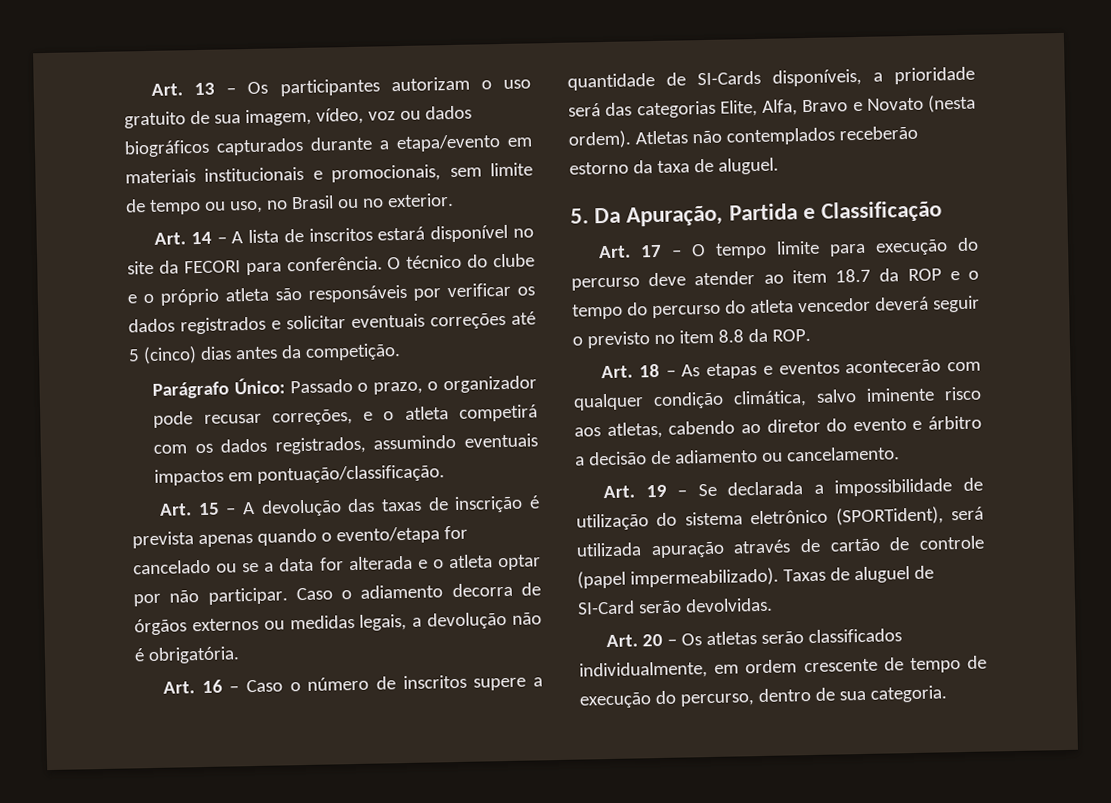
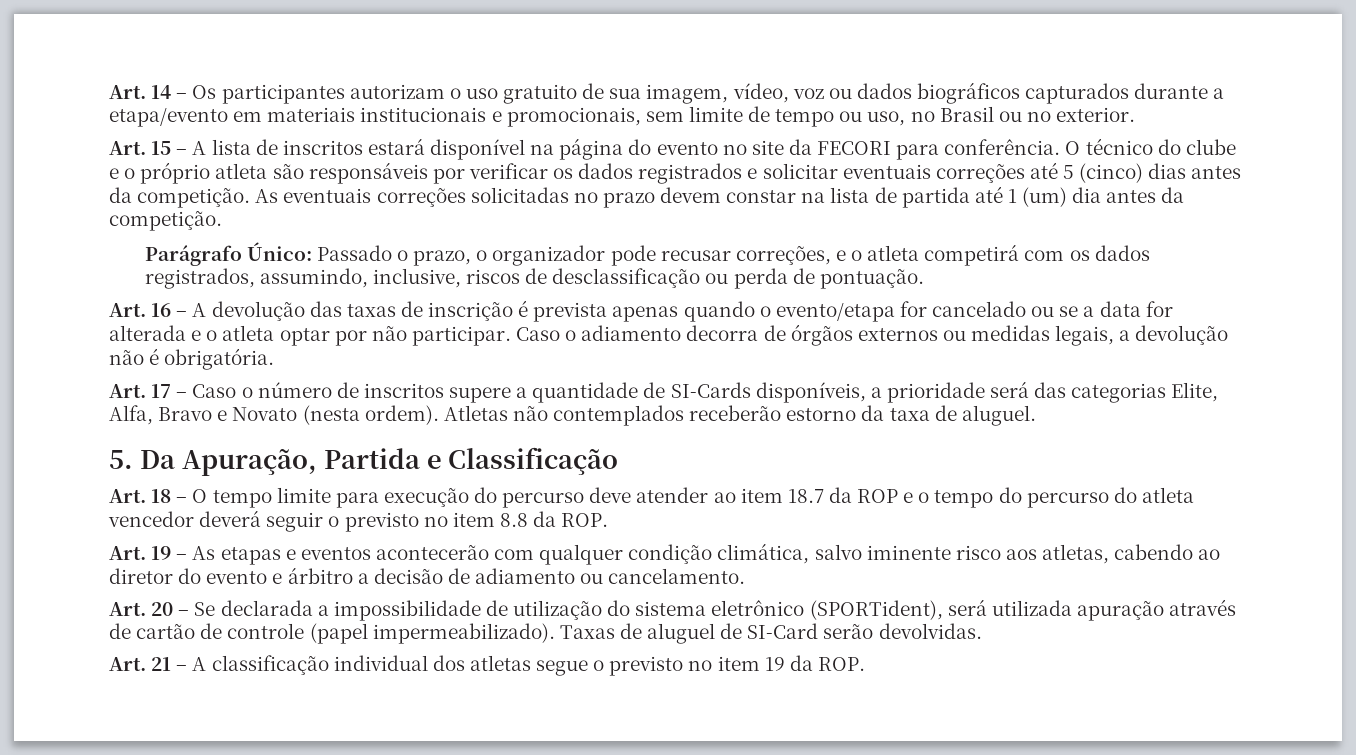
[151,82,216,96] Art. 13 -> [109,85,172,99] Art. 14
[190,231,212,245] 14 -> [151,141,172,155] 15
(509, 233) none -> [530,138,718,160] na página do evento
(401, 352) none -> [255,186,1185,208] [109,211,222,231] As eventuais correções solicitadas no prazo devem constar na lista de partida até 1 (um) dia antes da competição.
[373,433,538,450] [154,464,446,486] [159,502,220,516] assumindo eventuais impactos em pontuação/classificação. // Art. 15 -> [259,268,924,289] [109,303,172,317] assumindo, inclusive, riscos de desclassificação ou perda de pontuação. // Art. 16
[201,679,223,694] 16 -> [151,384,172,398] 17
[640,244,663,258] 17 -> [151,489,172,503] 18
[638,363,660,378] 18 -> [151,546,172,560] 19
[645,484,667,498] 19 -> [151,602,174,616] 20
[642,628,903,647] [579,655,987,680] [579,685,947,709] 20 – Os atletas serão classificados individualmente, em ordem crescente de tempo de execução do percurso, dentro de sua categoria. -> [151,655,865,676] 21 – A classificação individual dos atletas segue o previsto no item 19 da ROP.

